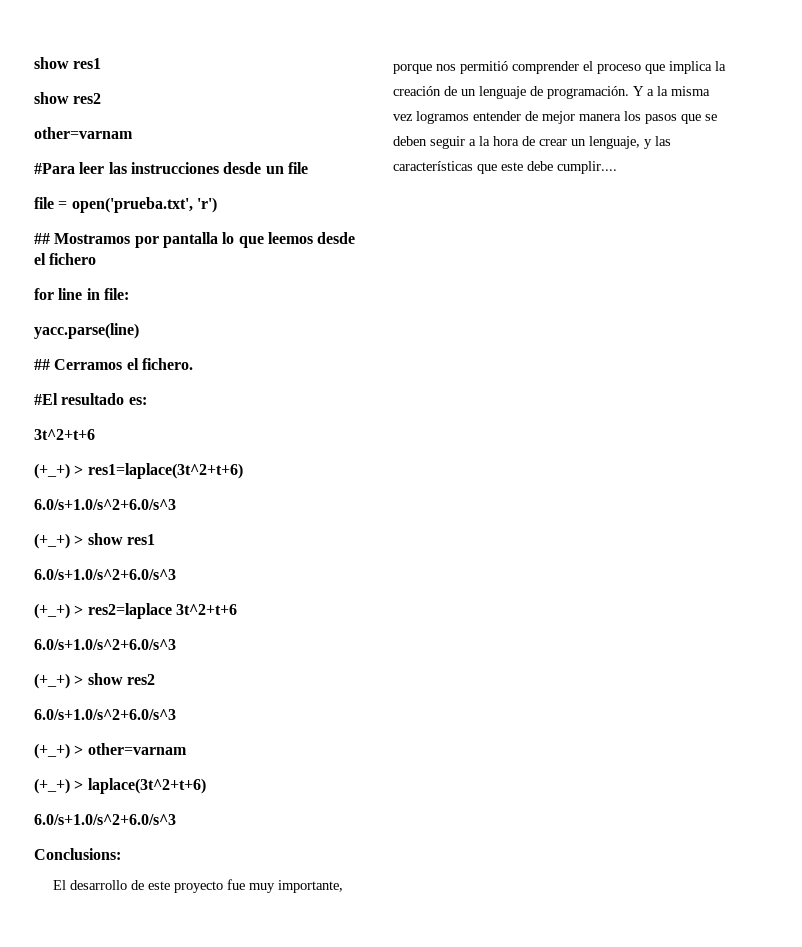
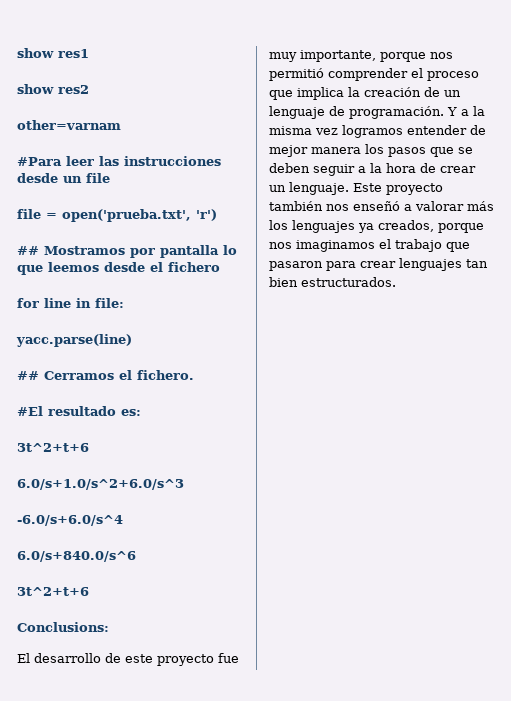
[34,463,243,479] [34,499,176,510] [34,533,155,549] [34,569,176,580] [34,603,237,619] [34,639,176,650] [34,673,155,689] [34,709,176,720] [34,743,187,759] [34,778,206,794] [34,814,176,825] (+_+) > res1=laplace(3t^2+t+6) // 6.0/s+1.0/s^2+6.0/s^3 // (+_+) > show res1 // 6.0/s+1.0/s^2+6.0/s^3 // (+_+) > res2=laplace 3t^2+t+6 // 6.0/s+1.0/s^2+6.0/s^3 // (+_+) > show res2 // 6.0/s+1.0/s^2+6.0/s^3 // (+_+) > other=varnam // (+_+) > laplace(3t^2+t+6) // 6.0/s+1.0/s^2+6.0/s^3 -> [17,479,184,490] [17,515,123,526] [17,551,136,562] [17,587,89,596] 6.0/s+1.0/s^2+6.0/s^3 // -6.0/s+6.0/s^4 // 6.0/s+840.0/s^6 // 3t^2+t+6
[589,136,671,149] [393,161,617,174] lenguaje, y las características que este debe cumplir.... -> [289,182,443,195] [269,201,494,211] [269,220,484,233] [269,239,470,252] [269,258,488,271] [269,277,396,287] lenguaje. Este proyecto también nos enseñó a valorar más los lenguajes ya creados, porque nos imaginamos el trabajo que pasaron para crear lenguajes tan bien estructurados.

